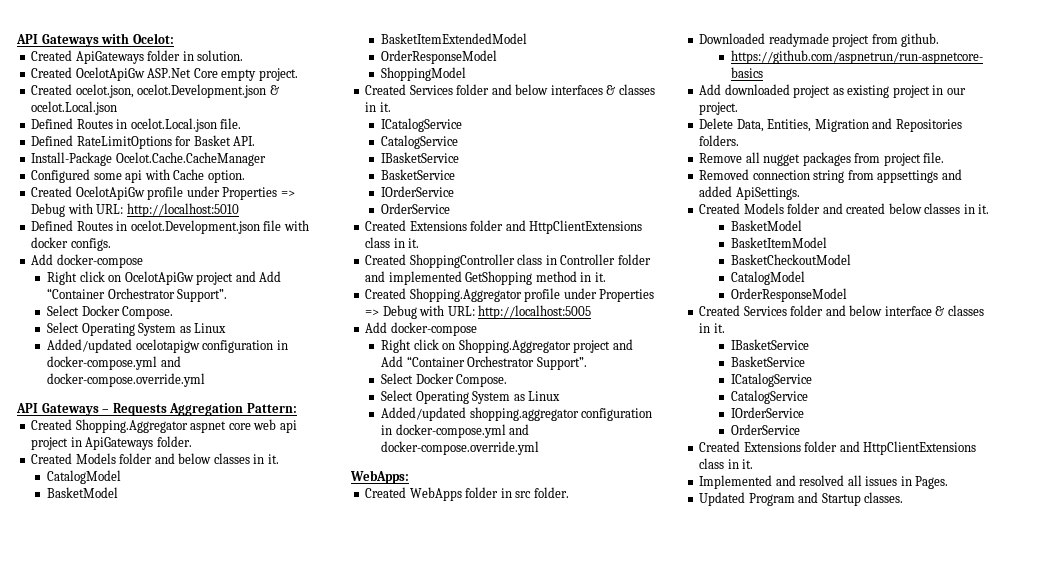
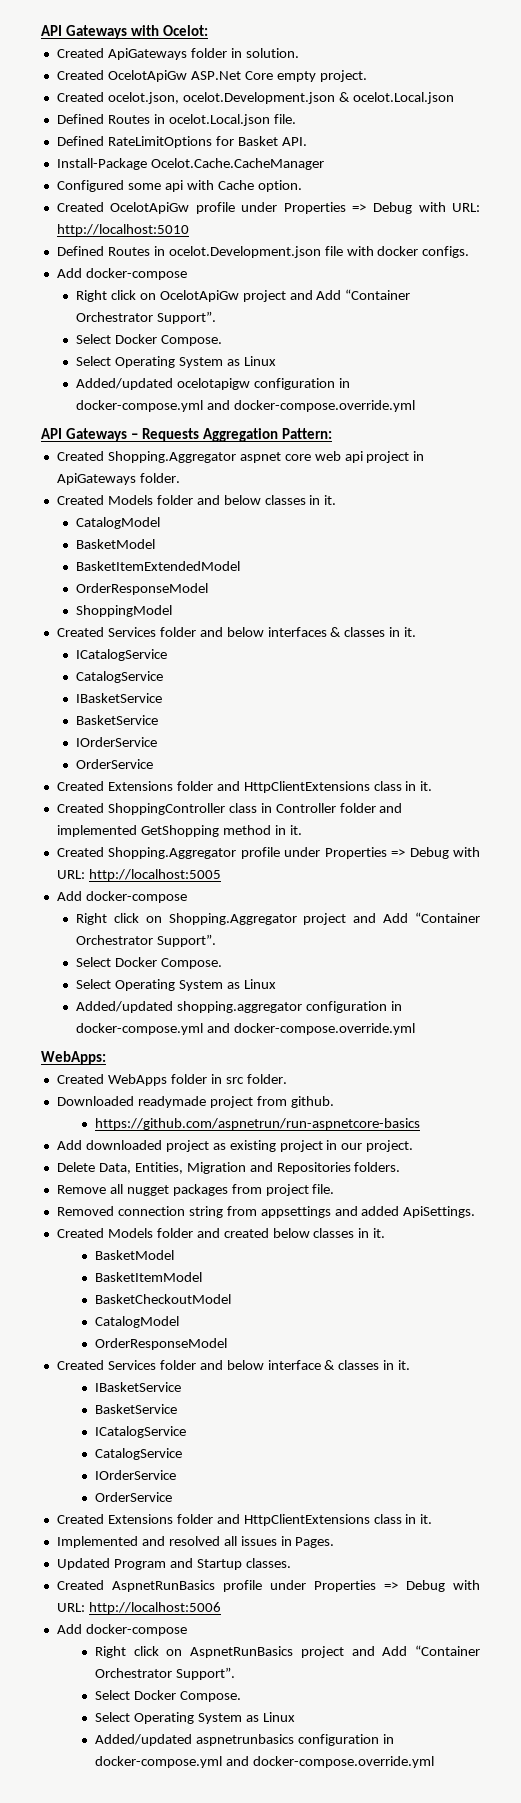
(904, 497) none -> [56,1580,481,1592] [56,1602,221,1614] [56,1624,187,1636] [95,1645,480,1658] [95,1667,235,1680] [95,1690,241,1702] [95,1712,295,1724] [95,1734,394,1746] [95,1756,434,1768] // Created AspnetRunBasics profile under Properties => Debug with URL: http://localhost:5006 // Add docker-compose // Right click on AspnetRunBasics project and Add “Container Orchestrator Support”. // Select Docker Compose. // Select Operating System as Linux // Added/updated aspnetrunbasics configuration in docker-compose.yml and docker-compose.override.yml

